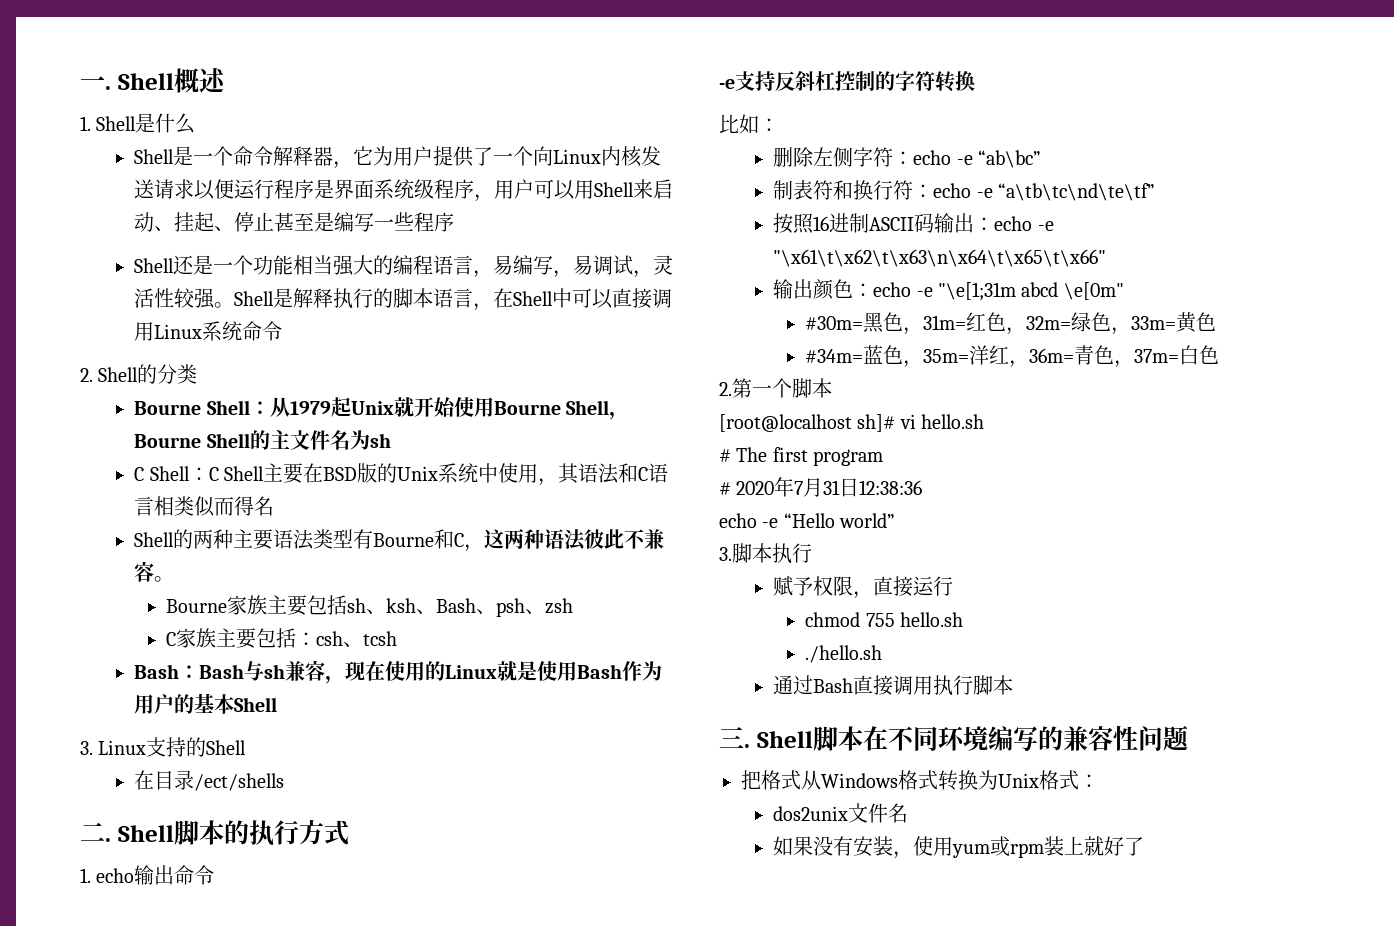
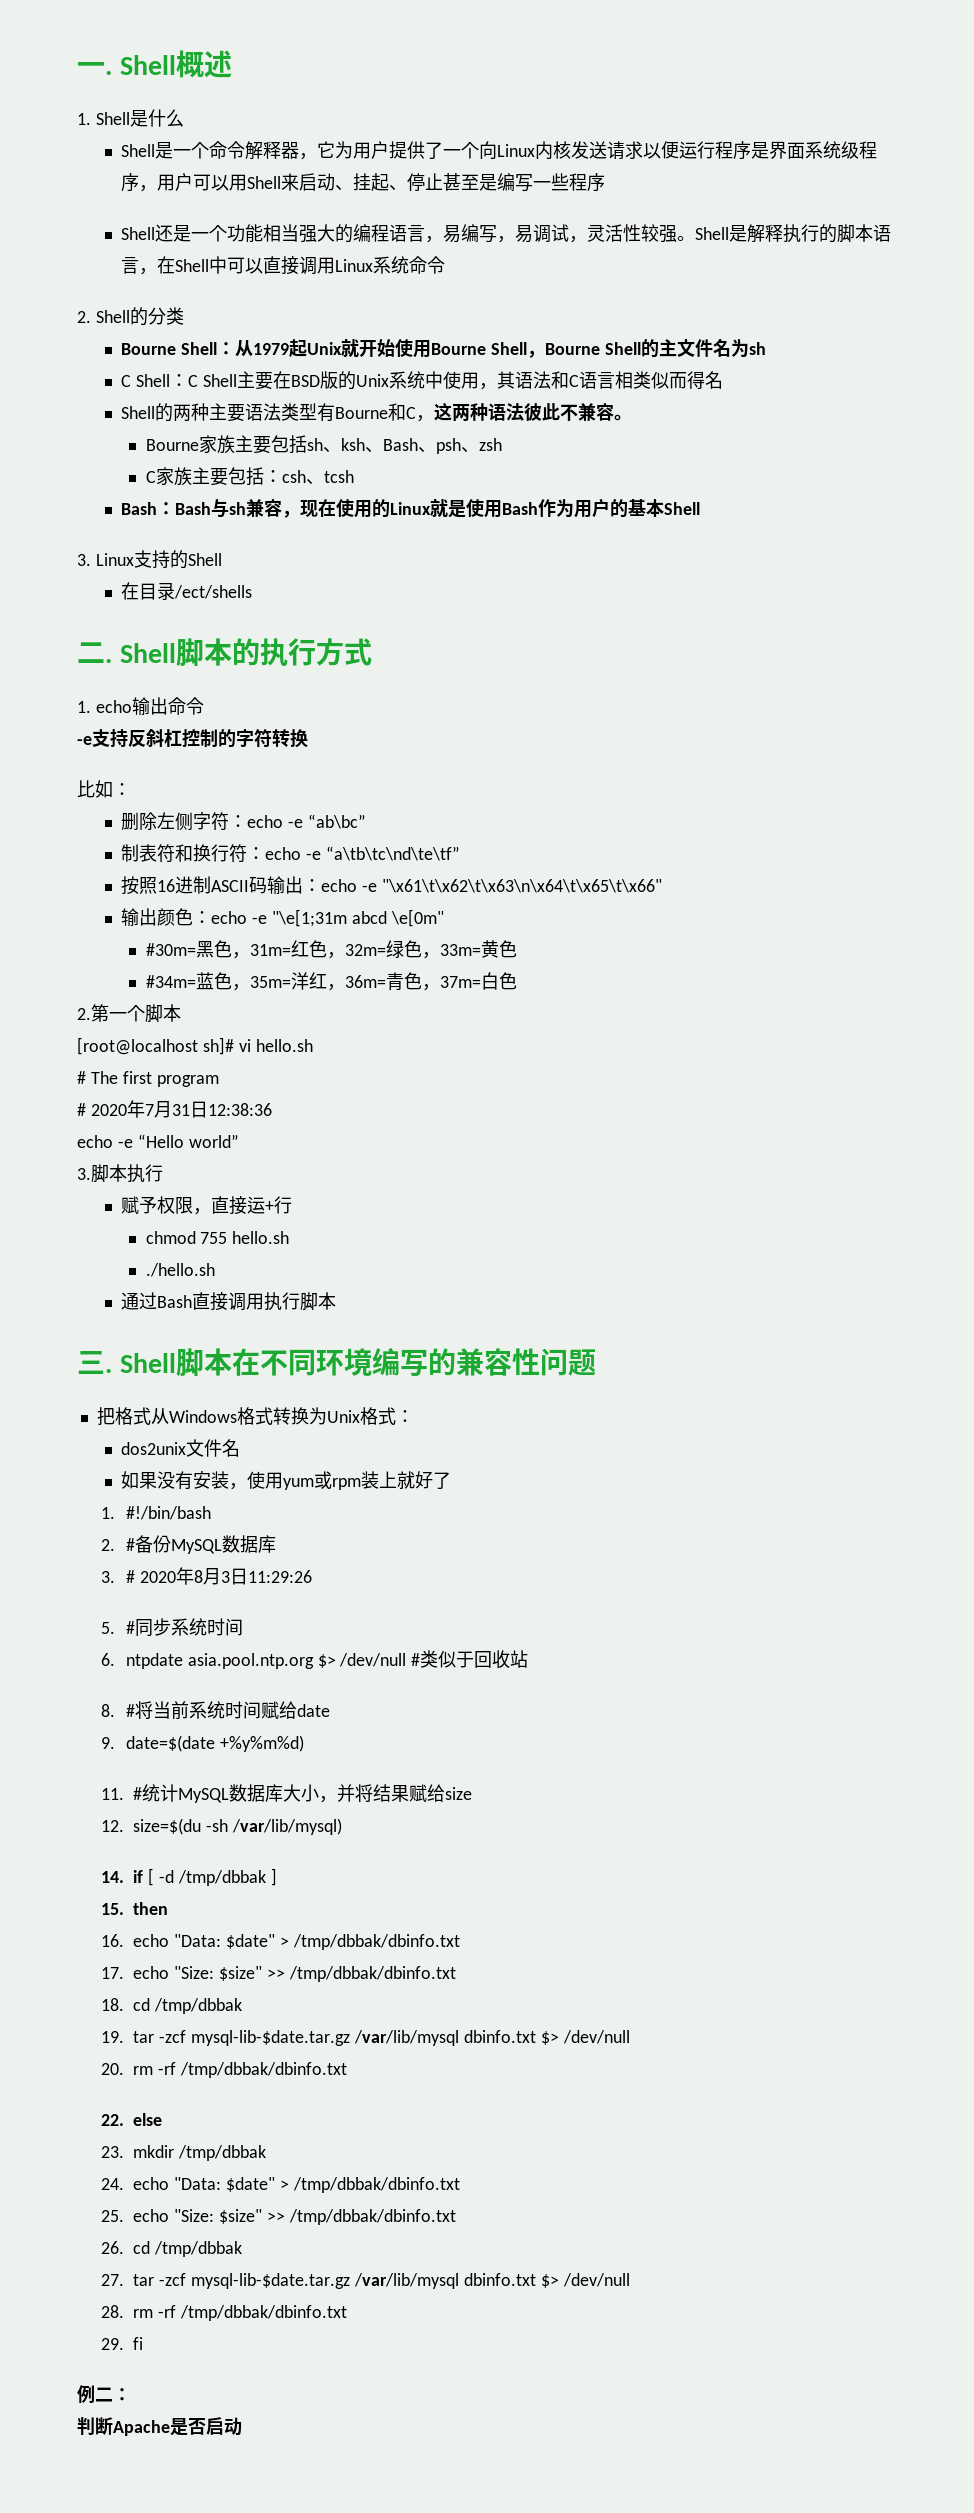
(935, 586) none -> [265,1201,275,1212] +
(1145, 846) none -> [101,1506,211,1520] [101,1535,276,1554] [101,1567,312,1585] [101,1618,243,1637] [101,1650,529,1669] [101,1701,330,1719] [101,1735,304,1752] [101,1784,473,1803] [101,1818,343,1835] [101,1868,277,1886] [101,1902,169,1915] [101,1934,460,1950] [101,1966,456,1982] [101,1998,243,2014] [101,2030,630,2046] [101,2062,348,2078] [101,2113,163,2126] [101,2145,267,2161] [101,2177,460,2193] [101,2209,456,2225] [101,2241,243,2257] [101,2273,630,2289] [101,2305,348,2321] [101,2337,144,2350] [77,2385,131,2403] [77,2417,242,2436] // 1. #!/bin/bash // 2. #备份MySQL数据库 // 3. # 2020年8月3日11:29:26 // 5. #同步系统时间 // 6. ntpdate asia.pool.ntp.org $> /dev/null #类似于回收站 // 8. #将当前系统时间赋给date // 9. date=$(date +%y%m%d) // 11. #统计MySQL数据库大小，并将结果赋给size // 12. size=$(du -sh /var/lib/mysql) // 14. if [ -d /tmp/dbbak ] // 15. then // 16. echo "Data: $date" > /tmp/dbbak/dbinfo.txt // 17. echo "Size: $size" >> /tmp/dbbak/dbinfo.txt // 18. cd /tmp/dbbak // 19. tar -zcf mysql-lib-$date.tar.gz /var/lib/mysql dbinfo.txt $> /dev/null // 20. rm -rf /tmp/dbbak/dbinfo.txt // 22. else // 23. mkdir /tmp/dbbak // 24. echo "Data: $date" > /tmp/dbbak/dbinfo.txt // 25. echo "Size: $size" >> /tmp/dbbak/dbinfo.txt // 26. cd /tmp/dbbak // 27. tar -zcf mysql-lib-$date.tar.gz /var/lib/mysql dbinfo.txt $> /dev/null // 28. rm -rf /tmp/dbbak/dbinfo.txt // 29. fi // 例二： // 判断Apache是否启动

